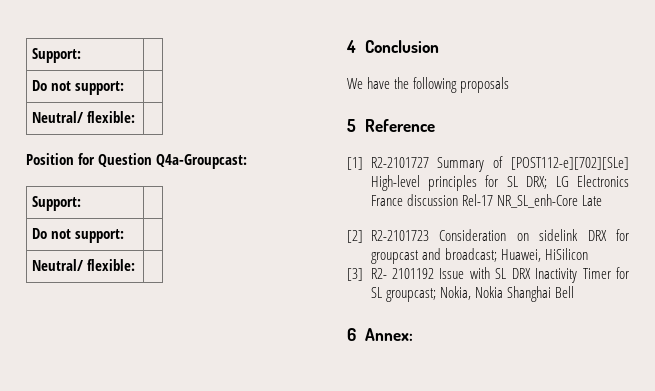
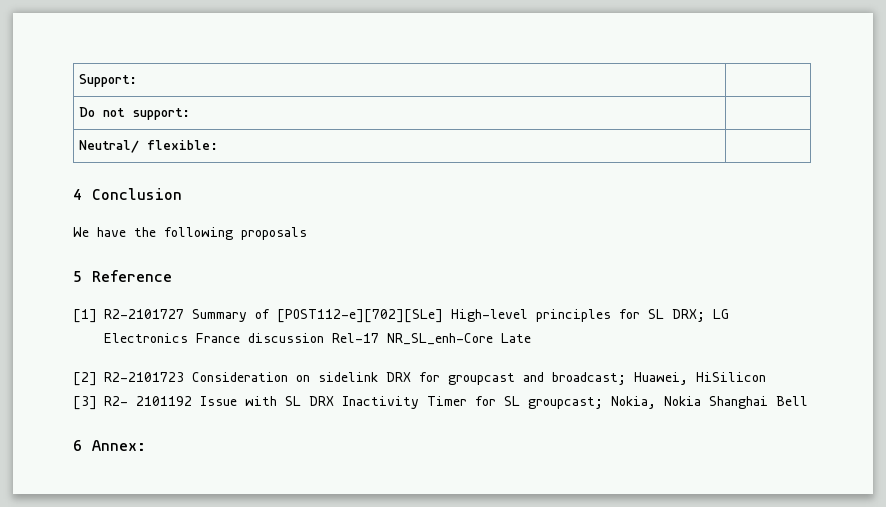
[32,48,82,63] [32,80,125,95] [32,111,136,123] [26,153,248,169] [32,196,82,211] [32,228,125,243] [32,259,136,271] Support: | // Do not support: | // Neutral/ flexible: | // Position for Question Q4a-Groupcast: // Support: | // Do not support: | // Neutral/ flexible: | -> [79,74,138,87] [79,107,191,120] [79,140,219,153] Support: | // Do not support: | // Neutral/ flexible: |

